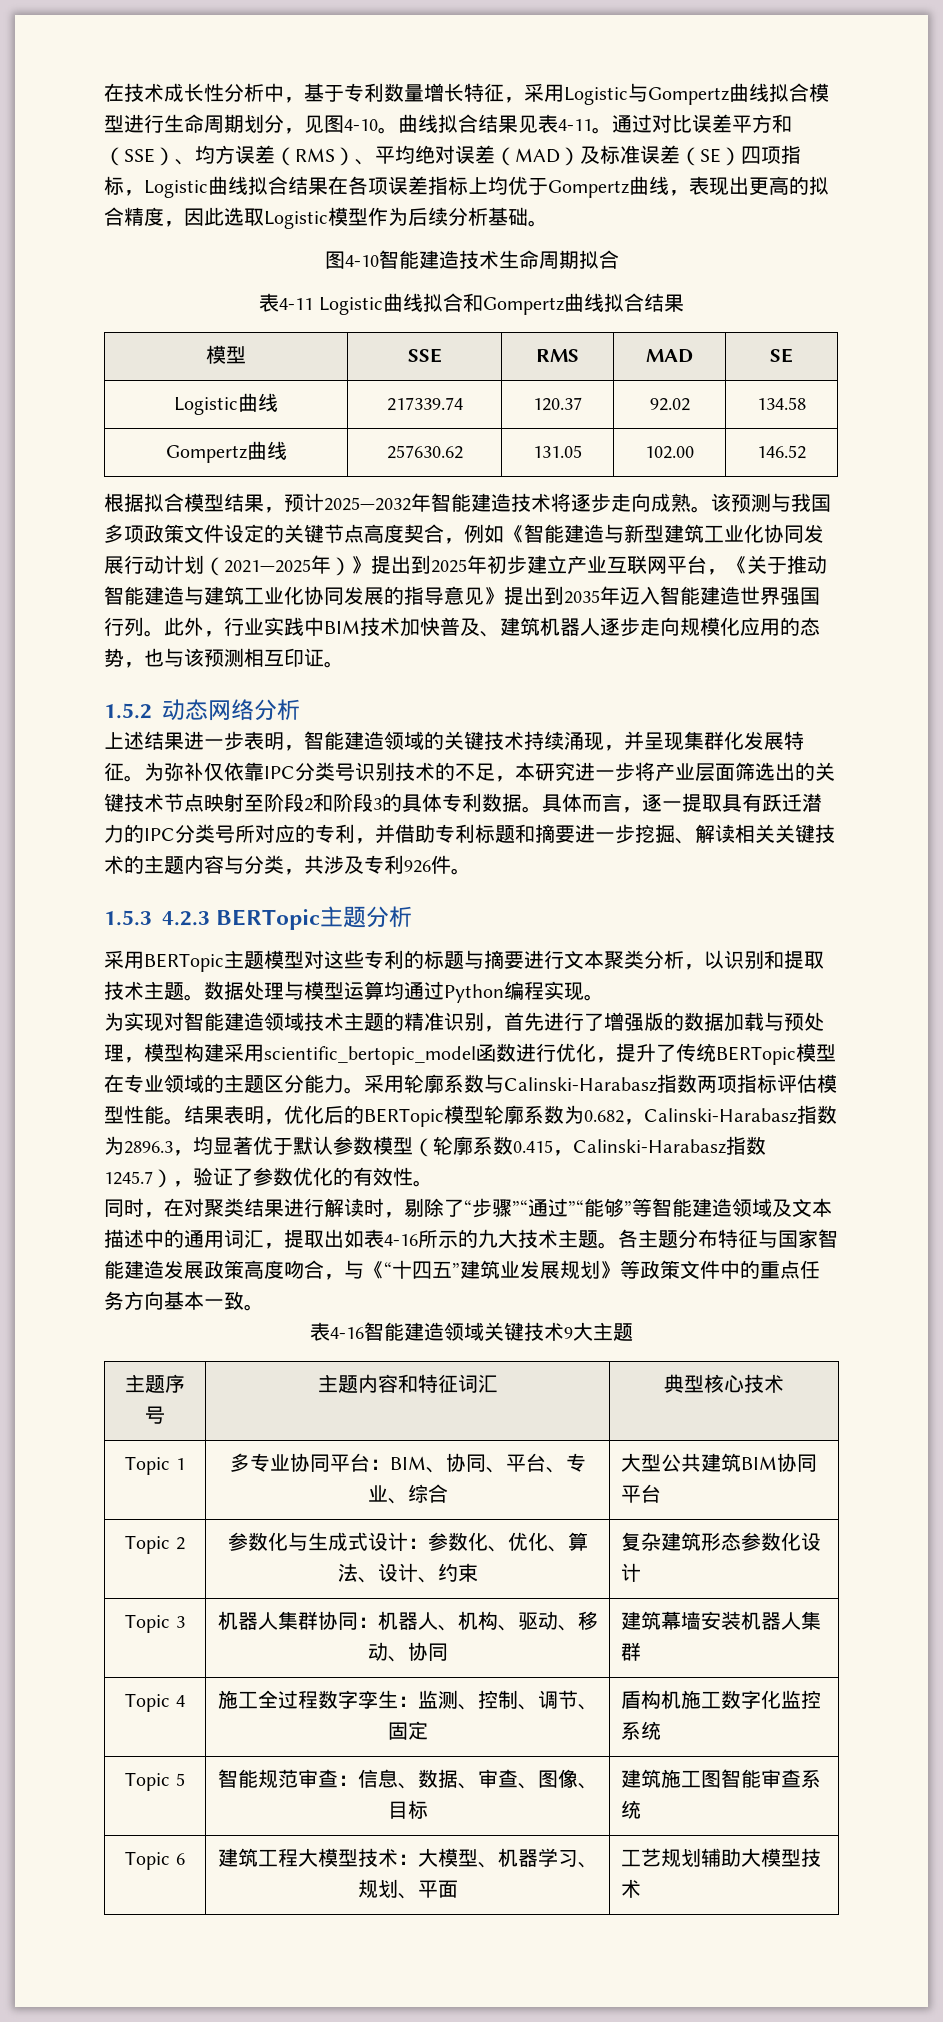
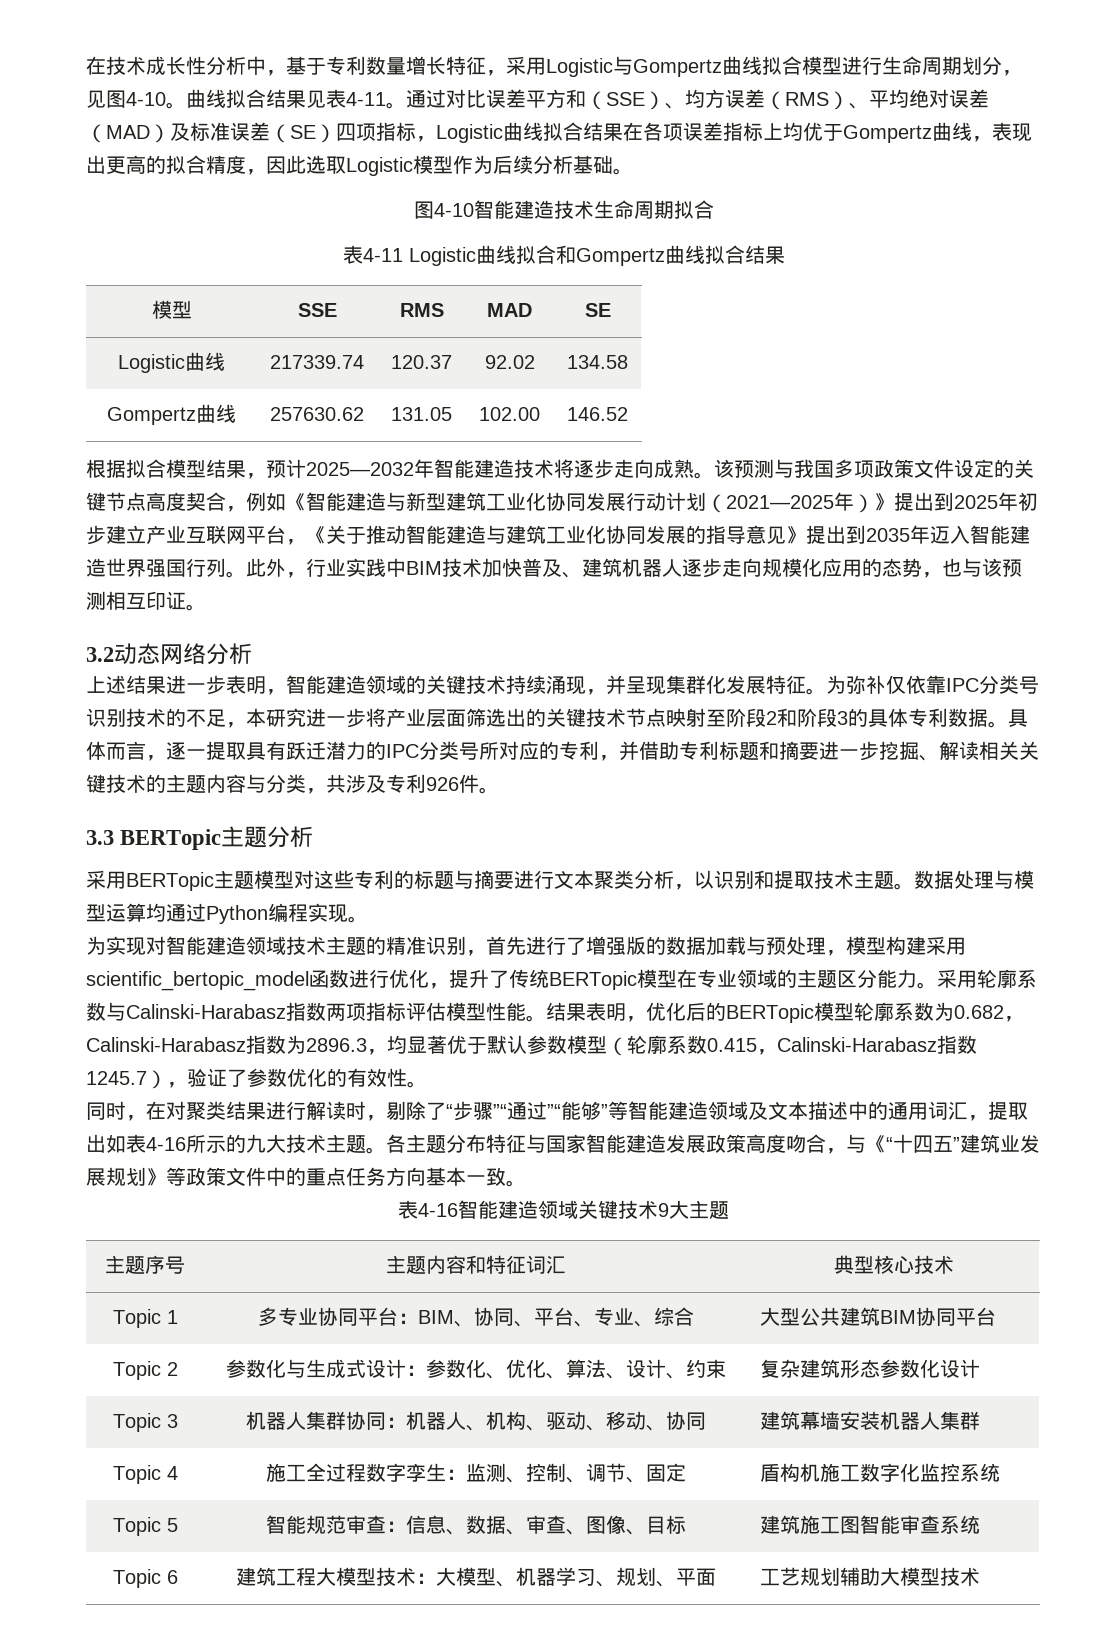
[104,703,152,719] 1.5.2 -> [86,647,114,662] 3.2
[104,910,210,926] 1.5.3 4.2.3 -> [86,830,114,845] 3.3

